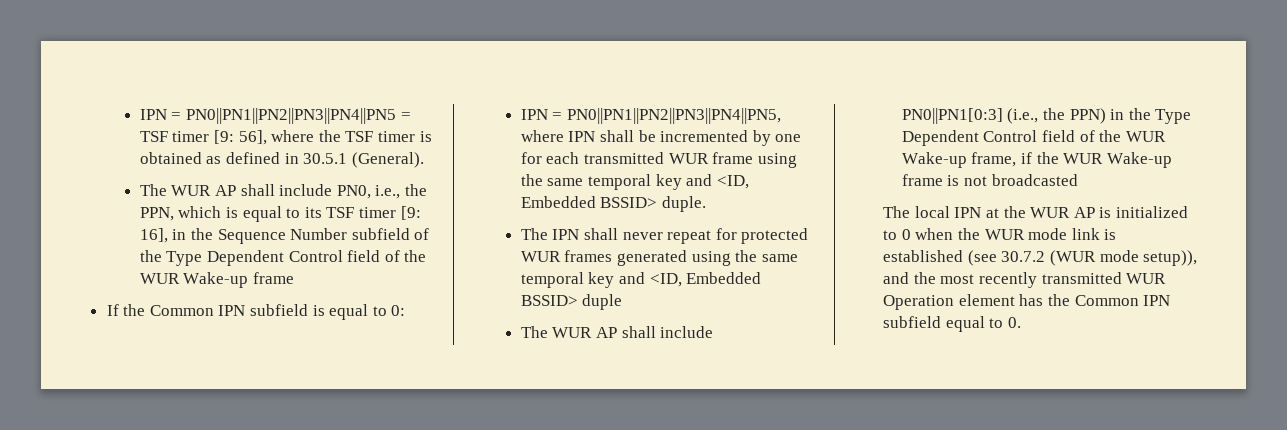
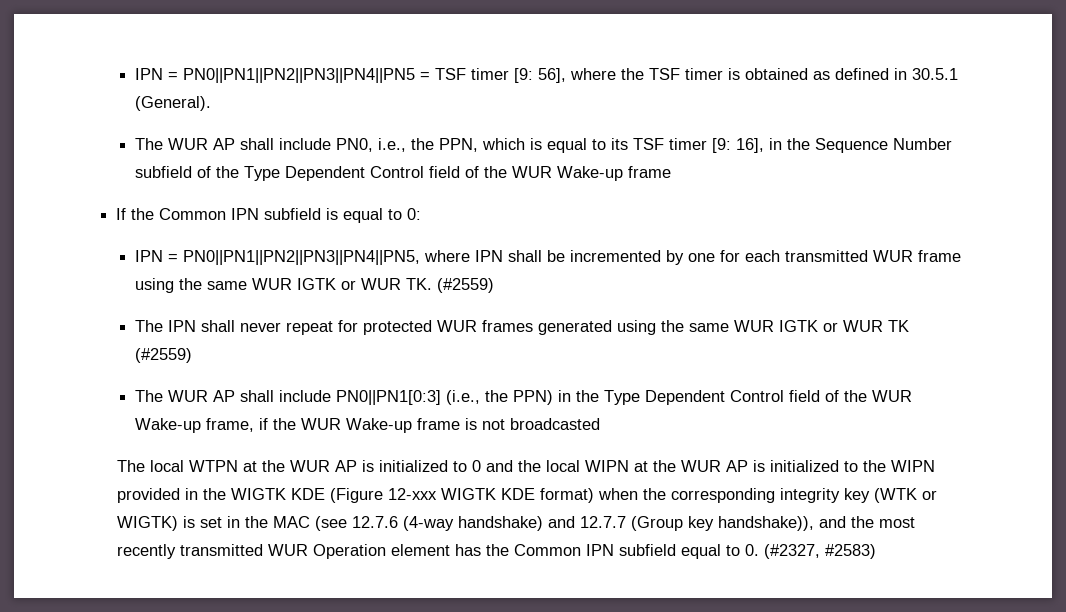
[588,174,749,190] [520,196,707,212] temporal key and <ID, Embedded BSSID> duple. -> [252,278,495,293] WUR IGTK or WUR TK. (#2559)
[520,272,762,288] [520,294,623,310] temporal key and <ID, Embedded BSSID> duple -> [734,320,910,332] [135,348,193,363] WUR IGTK or WUR TK (#2559)
[954,207,982,218] IPN -> [189,460,239,472] WTPN
[915,228,1117,240] [883,250,1198,266] when the WUR mode link is established (see 30.7.2 (WUR mode setup)), -> [486,460,936,472] [117,488,938,503] [117,516,815,531] and the local WIPN at the WUR AP is initialized to the WIPN provided in the WIGTK KDE (Figure 12-xxx WIGTK KDE format) when the corresponding integrity key (WTK or WIGTK) is set in the MAC (see 12.7.6 (4-way handshake) and 12.7.7 (Group key handshake)),
(1021, 322) none -> [764,544,877,559] (#2327, #2583)

